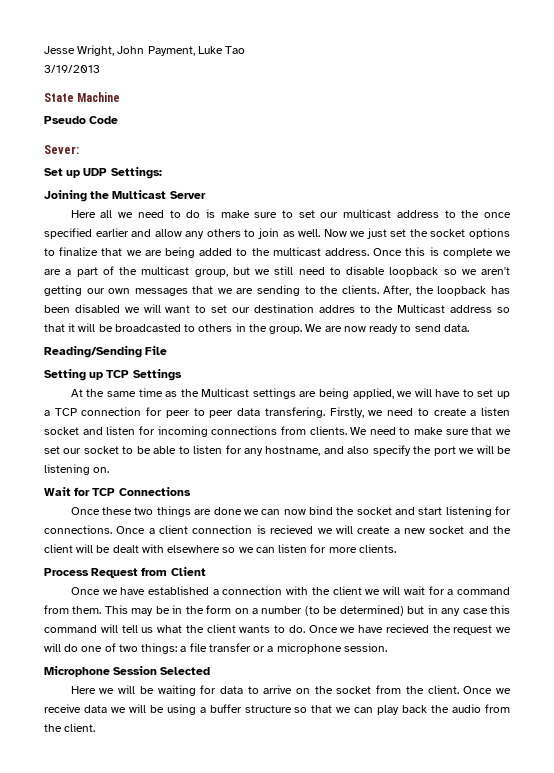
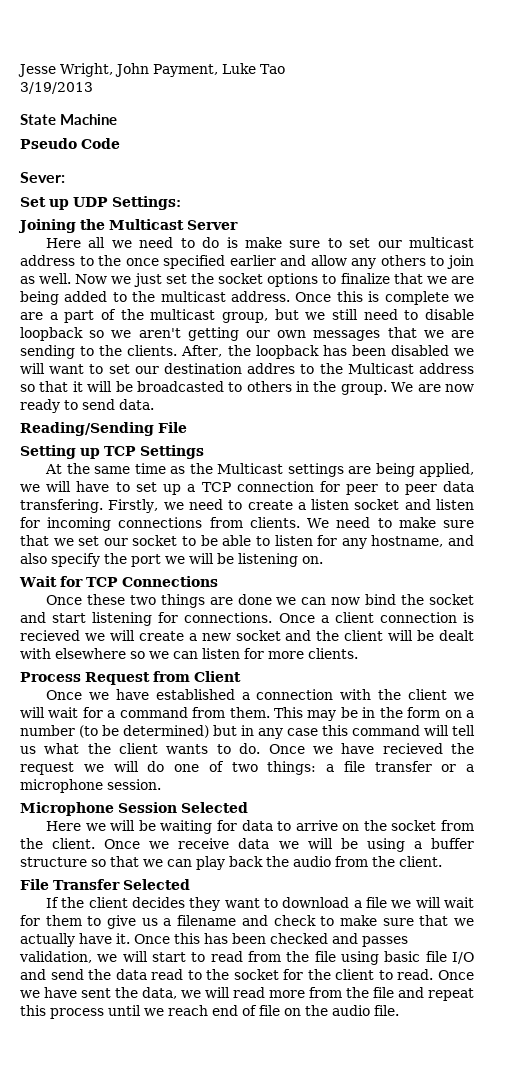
(96, 727) none -> [20,879,190,890] [46,897,475,911] [20,915,474,929] [20,933,408,947] [19,951,474,965] [20,969,475,980] [20,987,474,1001] [20,1005,399,1019] // File Transfer Selected // If the client decides they want to download a file we will wait for them to give us a filename and check to make sure that we actually have it. Once this has been checked and passes validation, we will start to read from the file using basic file I/O and send the data read to the socket for the client to read. Once we have sent the data, we will read more from the file and repeat this process until we reach end of file on the audio file.

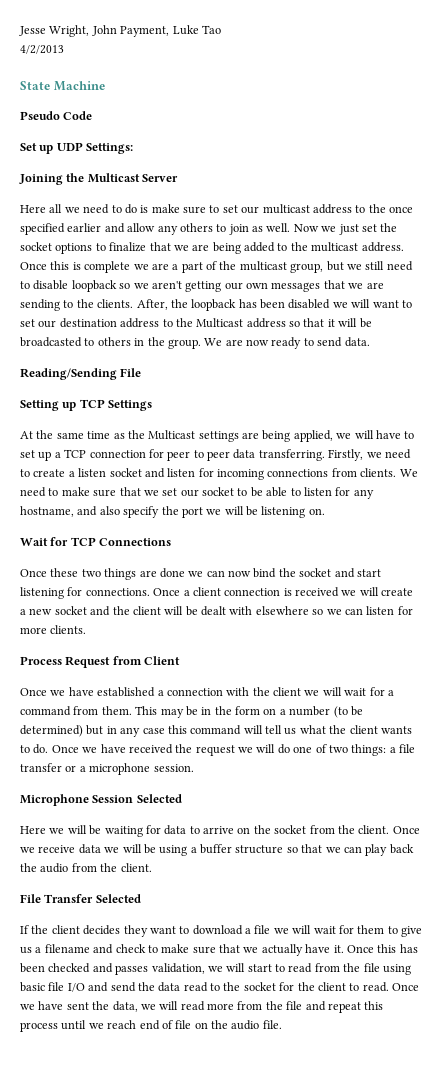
[20,82,93,94] 3/19/2013 -> [20,45,64,54] 4/2/2013
[20,172,65,183] // Sever: -> (93, 115) none
[247,363,296,374] addres -> [120,318,160,328] address
[20,499,103,513] transfering. -> [258,449,325,461] transferring.
[20,630,80,641] recieved -> [295,587,339,597] received
[382,743,443,754] recieved -> [128,744,173,754] received

